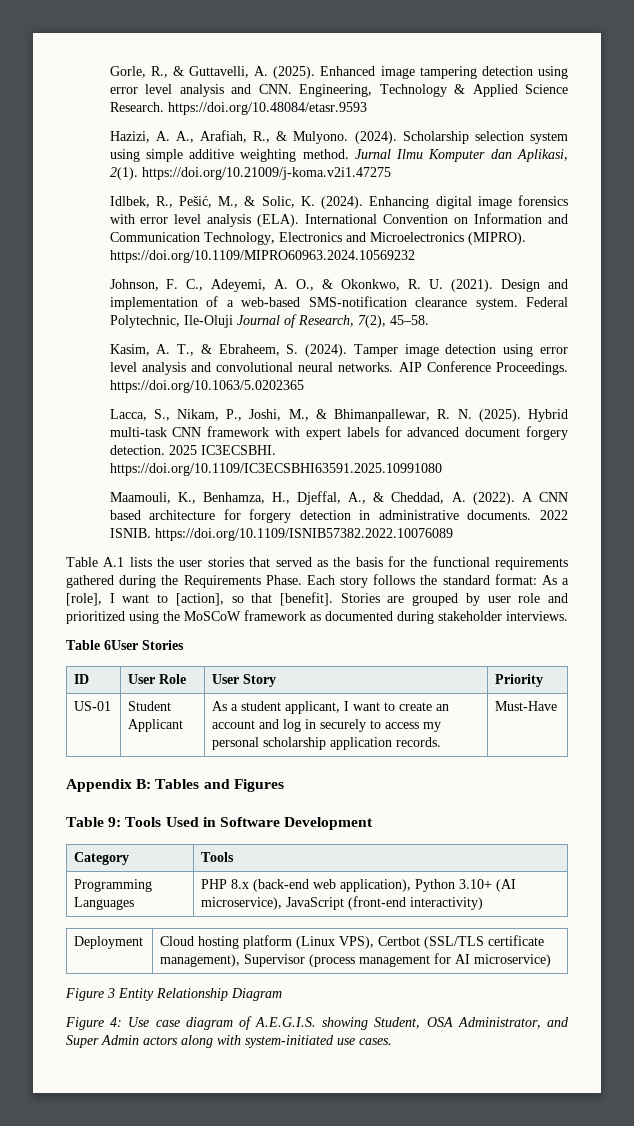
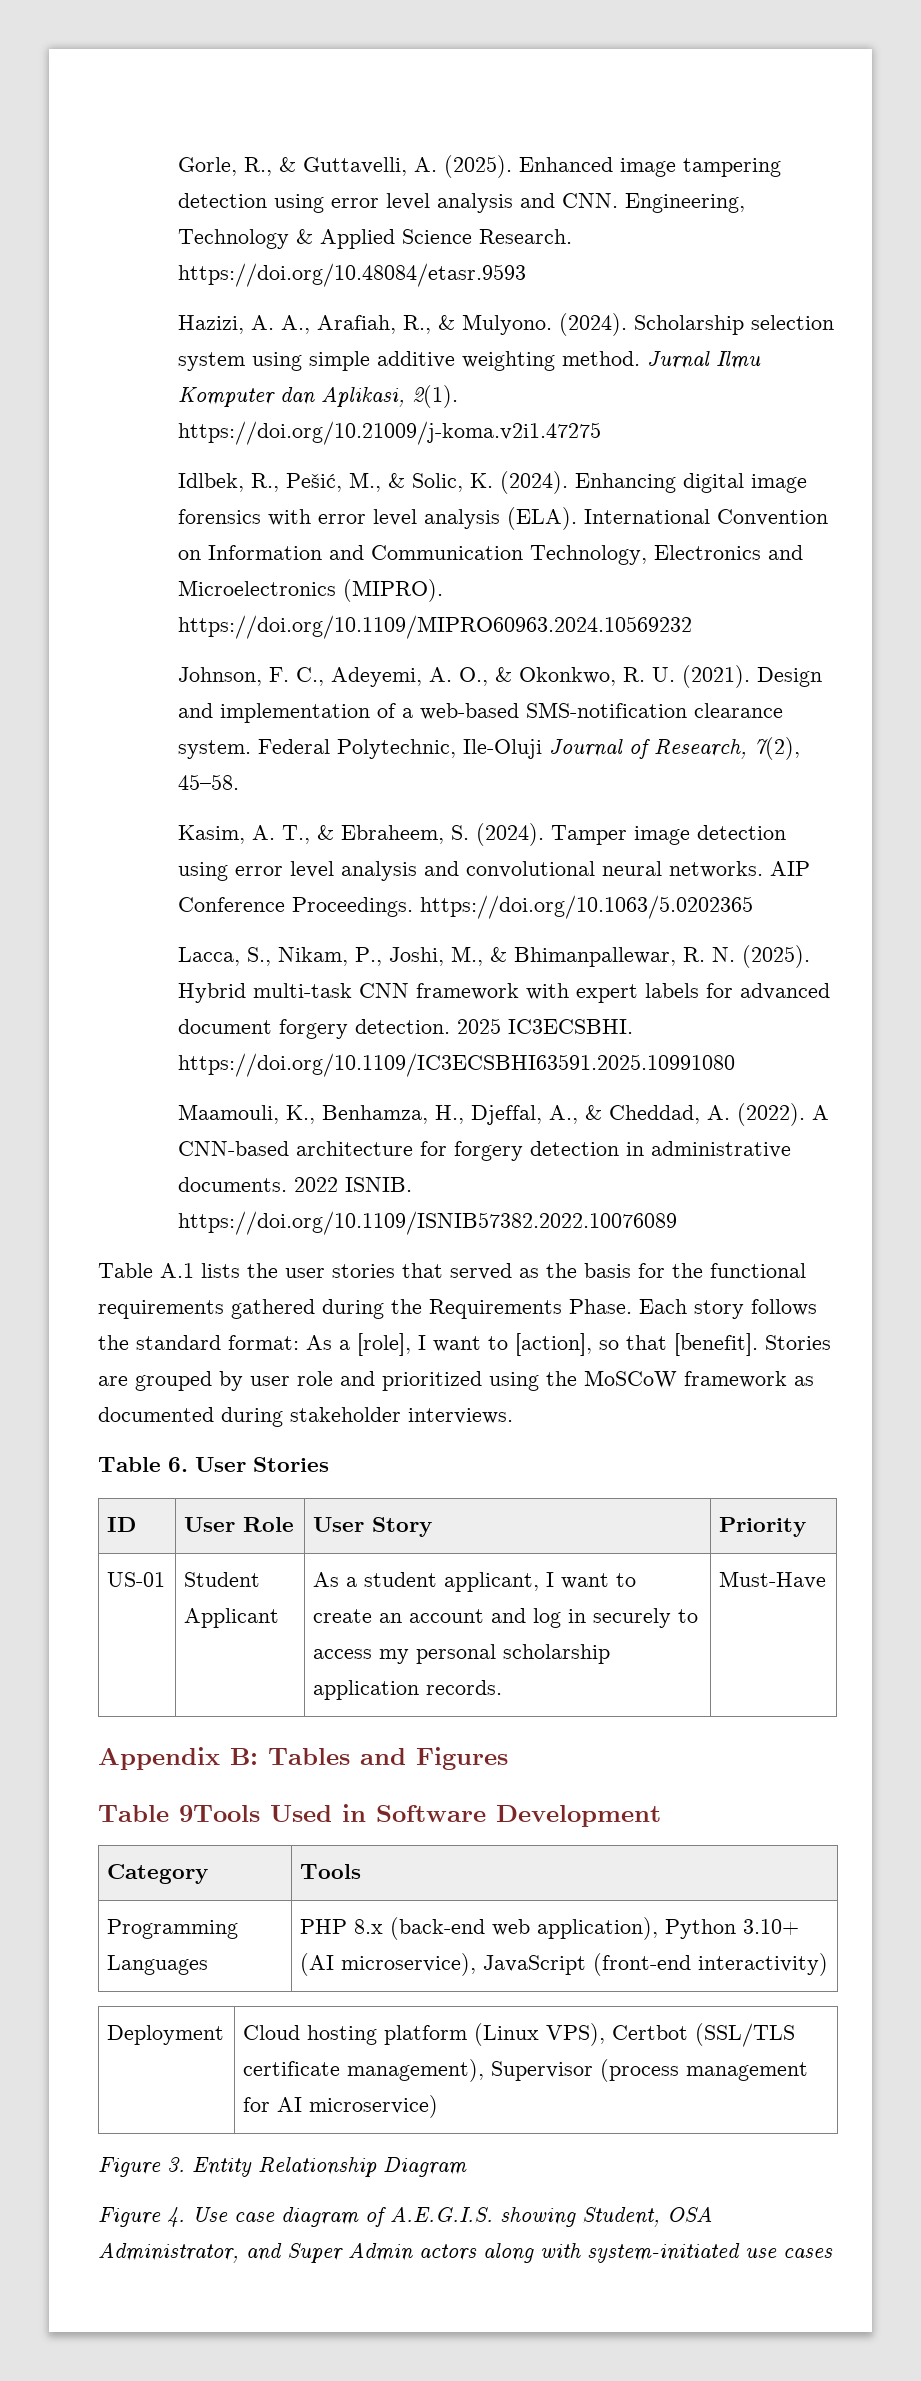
[538,492,568,502] [109,510,141,520] CNN based -> [178,1141,290,1156] CNN-based
[104,640,138,650] 6User -> [168,1457,246,1472] 6. User
[108,817,162,827] 9: Tools -> [179,1805,260,1822] 9Tools
[107,988,115,998] 3 -> [167,2157,185,2172] 3.
[110,1017,123,1027] 4: -> [167,2207,185,2227] 4.
[359,1038,392,1045] cases. -> [783,2248,833,2259] cases

